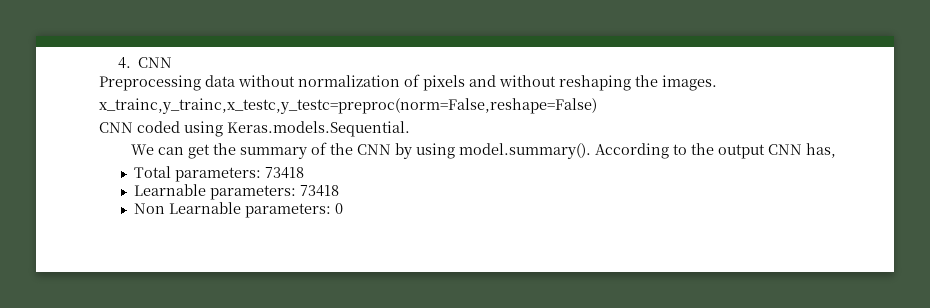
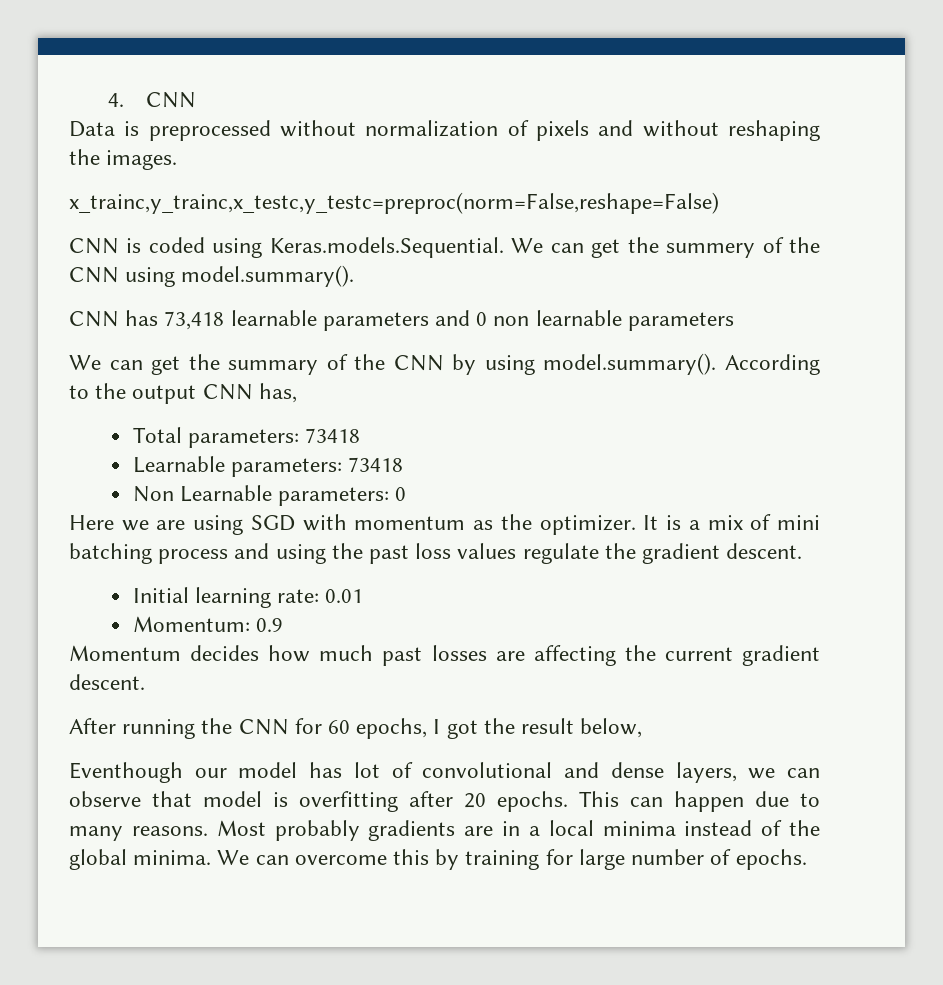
[99,75,235,91] Preprocessing data -> [69,120,271,141] Data is preprocessed
(133, 127) none -> [126,238,142,253] is
(410, 129) none -> [511,237,821,258] [69,265,355,287] [69,310,734,331] We can get the summery of the CNN using model.summary(). // CNN has 73,418 learnable parameters and 0 non learnable parameters
(344, 208) none -> [69,514,821,535] [69,543,803,564] [132,587,364,608] [132,616,284,632] [69,645,821,666] [69,674,145,690] [69,718,643,739] [69,762,821,783] [69,791,820,812] [69,820,820,841] [69,849,807,870] // Here we are using SGD with momentum as the optimizer. It is a mix of mini batching process and using the past loss values regulate the gradient descent. // Initial learning rate: 0.01 // Momentum: 0.9 // Momentum decides how much past losses are affecting the current gradient descent. // After running the CNN for 60 epochs, I got the result below, // Eventhough our model has lot of convolutional and dense layers, we can observe that model is overfitting after 20 epochs. This can happen due to many reasons. Most probably gradients are in a local minima instead of the global minima. We can overcome this by training for large number of epochs.

